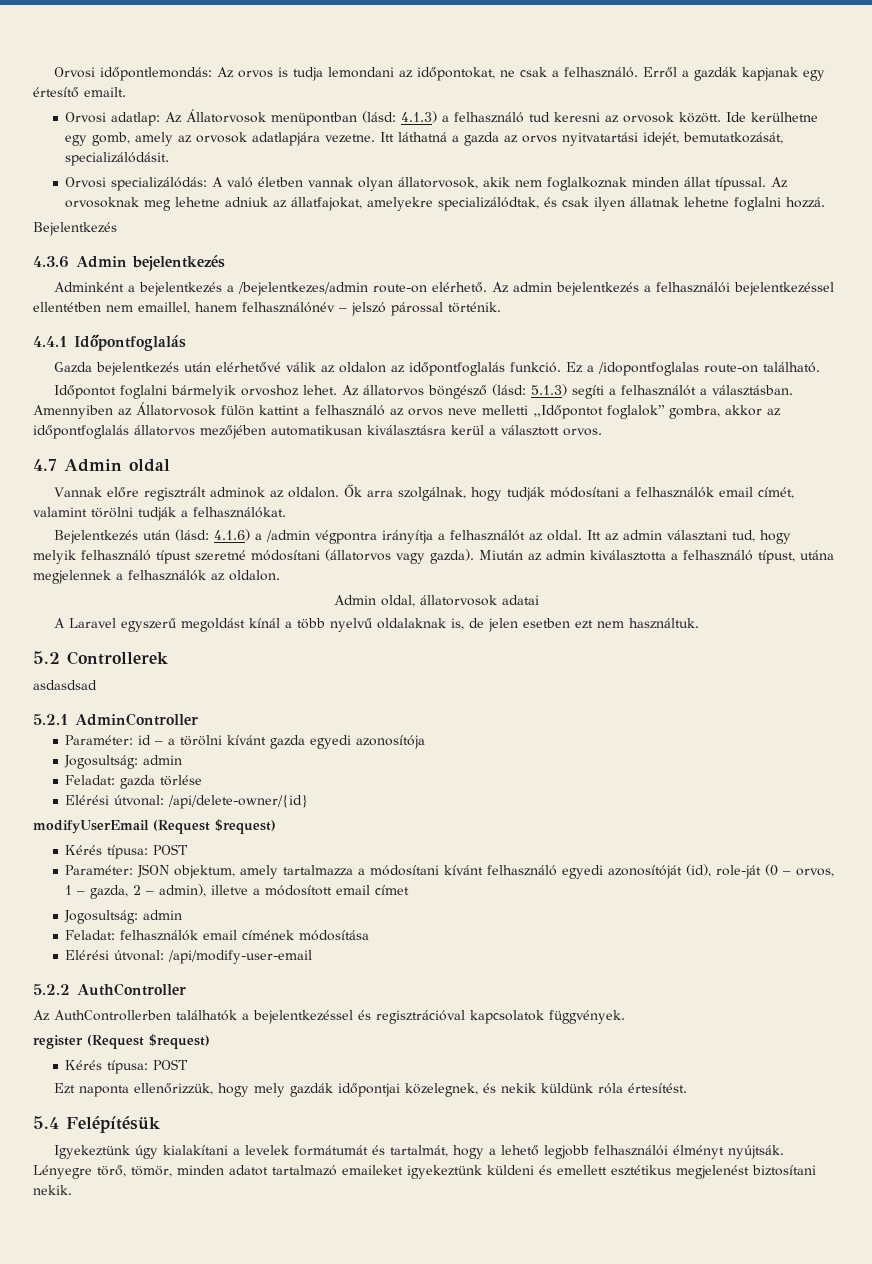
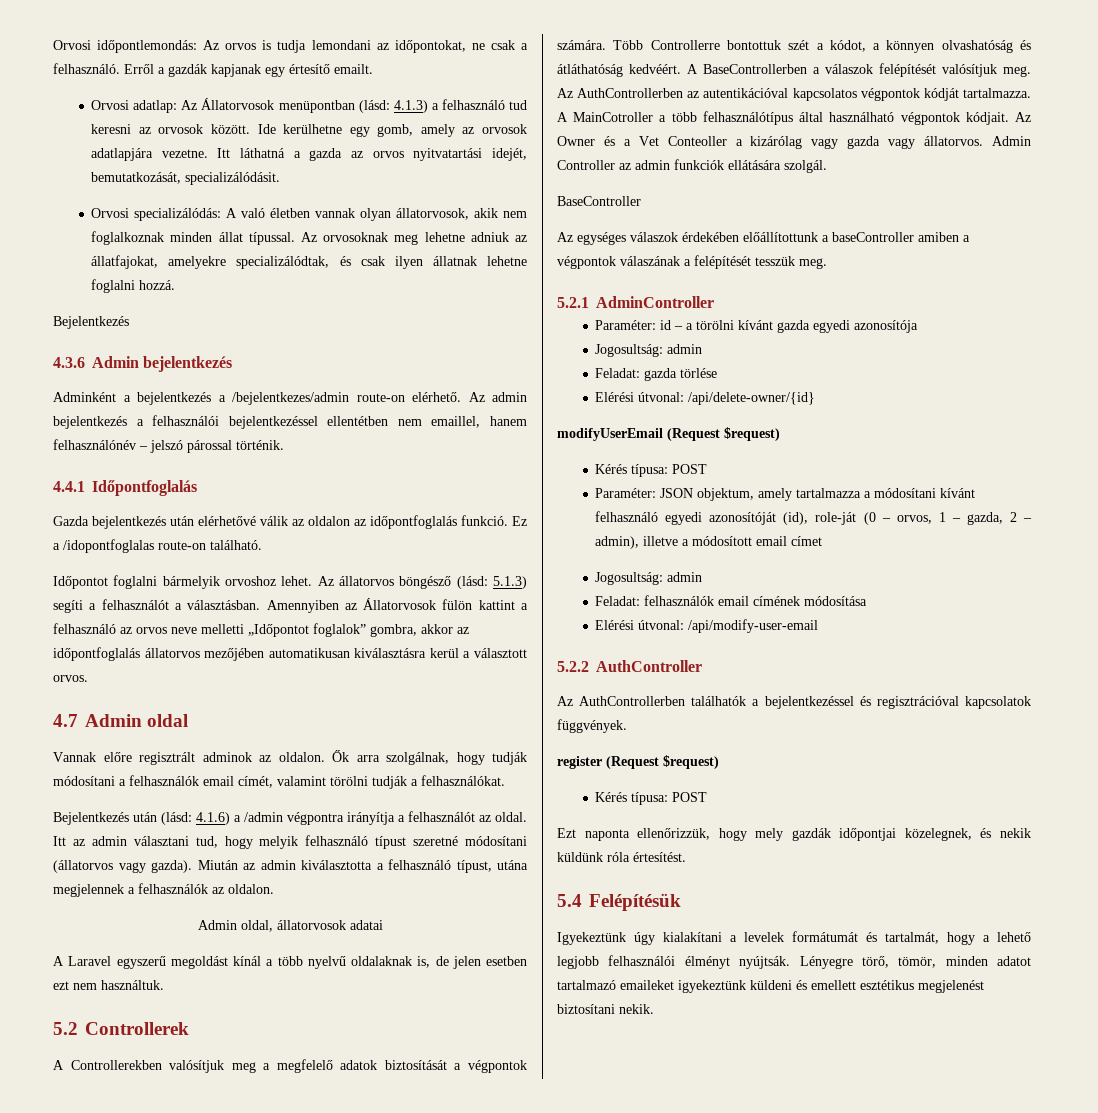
[33,680,97,690] asdasdsad -> [53,1059,527,1073] [557,40,1031,53] [557,63,1031,77] [557,88,1031,101] [557,111,1031,125] [557,136,1031,149] [557,159,827,173] [557,196,641,206] [557,232,970,245] [557,255,827,269] A Controllerekben valósítjuk meg a megfelelő adatok biztosítását a végpontok számára. Több Controllerre bontottuk szét a kódot, a könnyen olvashatóság és átláthatóság kedvéért. A BaseControllerben a válaszok felépítését valósítjuk meg. Az AuthControllerben az autentikációval kapcsolatos végpontok kódját tartalmazza. A MainCotroller a több felhasználótípus által használható végpontok kódjait. Az Owner és a Vet Conteoller a kizárólag vagy gazda vagy állatorvos. Admin Controller az admin funkciók ellátására szolgál. // BaseController // Az egységes válaszok érdekében előállítottunk a baseController amiben a végpontok válaszának a felépítését tesszük meg.

